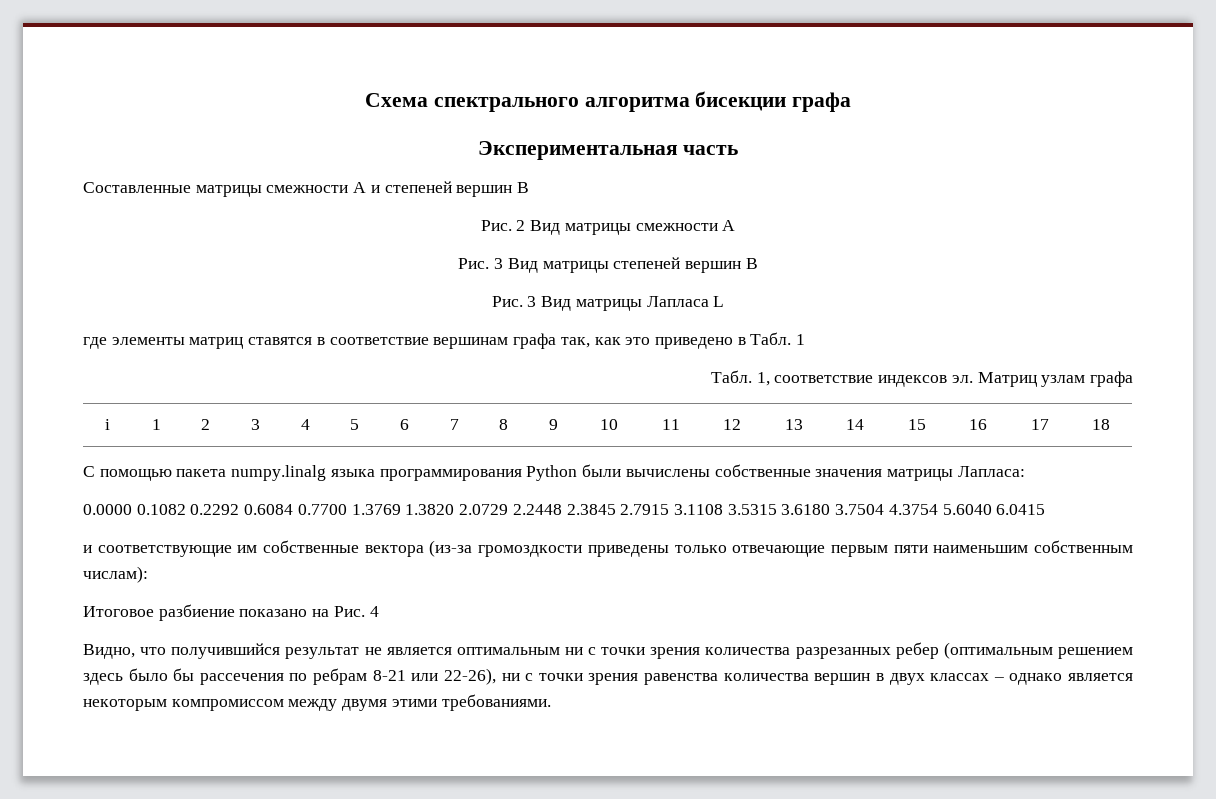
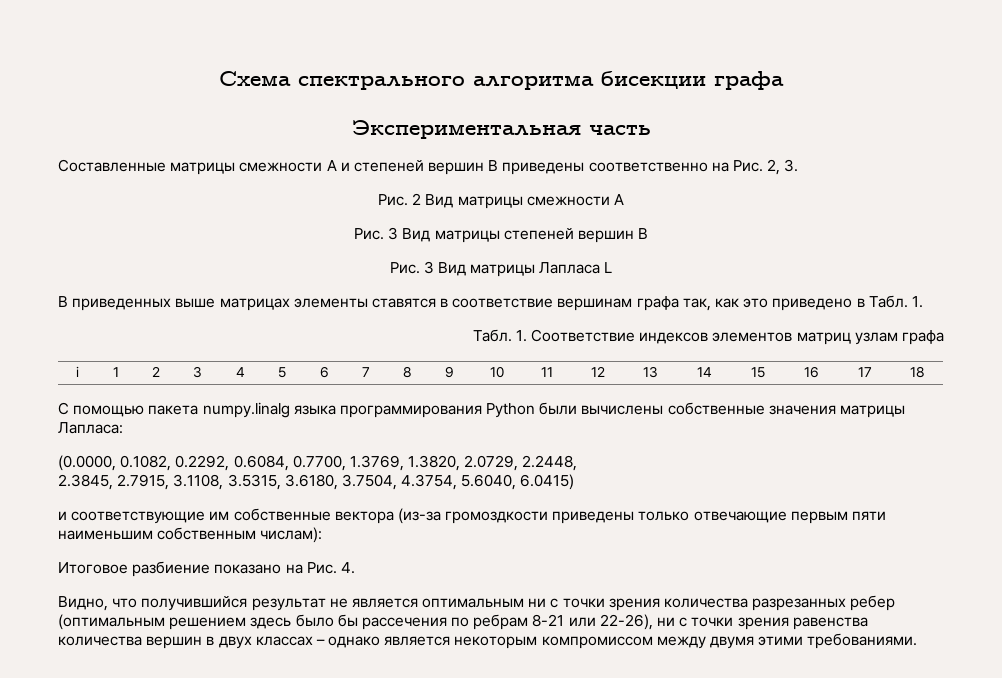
(530, 187) none -> [502,159,799,175] приведены соответственно на Рис. 2, 3.
[83,337,244,349] где элементы матриц -> [58,296,368,311] В приведенных выше матрицах элементы
[796,334,806,345] [710,370,1037,387] 1 // Табл. 1, соответствие индексов эл. Матриц -> [911,296,923,308] [472,329,851,345] 1. // Табл. 1. Соответствие индексов элементов матриц
[83,504,1046,515] 0.0000 0.1082 0.2292 0.6084 0.7700 1.3769 1.3820 2.0729 2.2448 2.3845 2.7915 3.1108 3.5315 3.6180 3.7504 4.3754 5.6040 6.0415 -> [58,455,578,471] [58,474,575,490] (0.0000, 0.1082, 0.2292, 0.6084, 0.7700, 1.3769, 1.3820, 2.0729, 2.2448, // 2.3845, 2.7915, 3.1108, 3.5315, 3.6180, 3.7504, 4.3754, 5.6040, 6.0415)
[369,606,379,617] 4 -> [340,562,355,574] 4.

